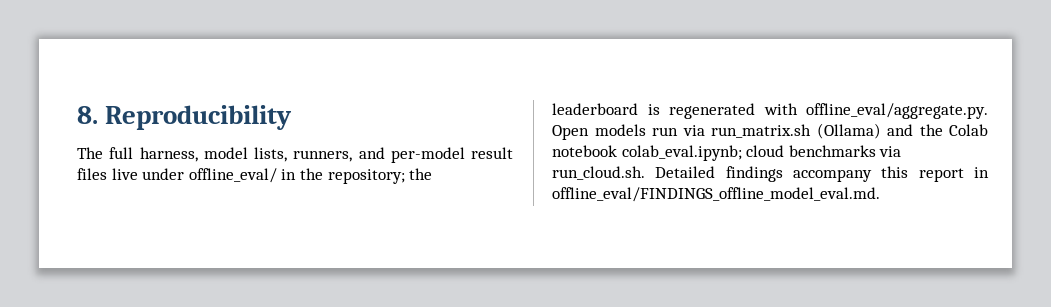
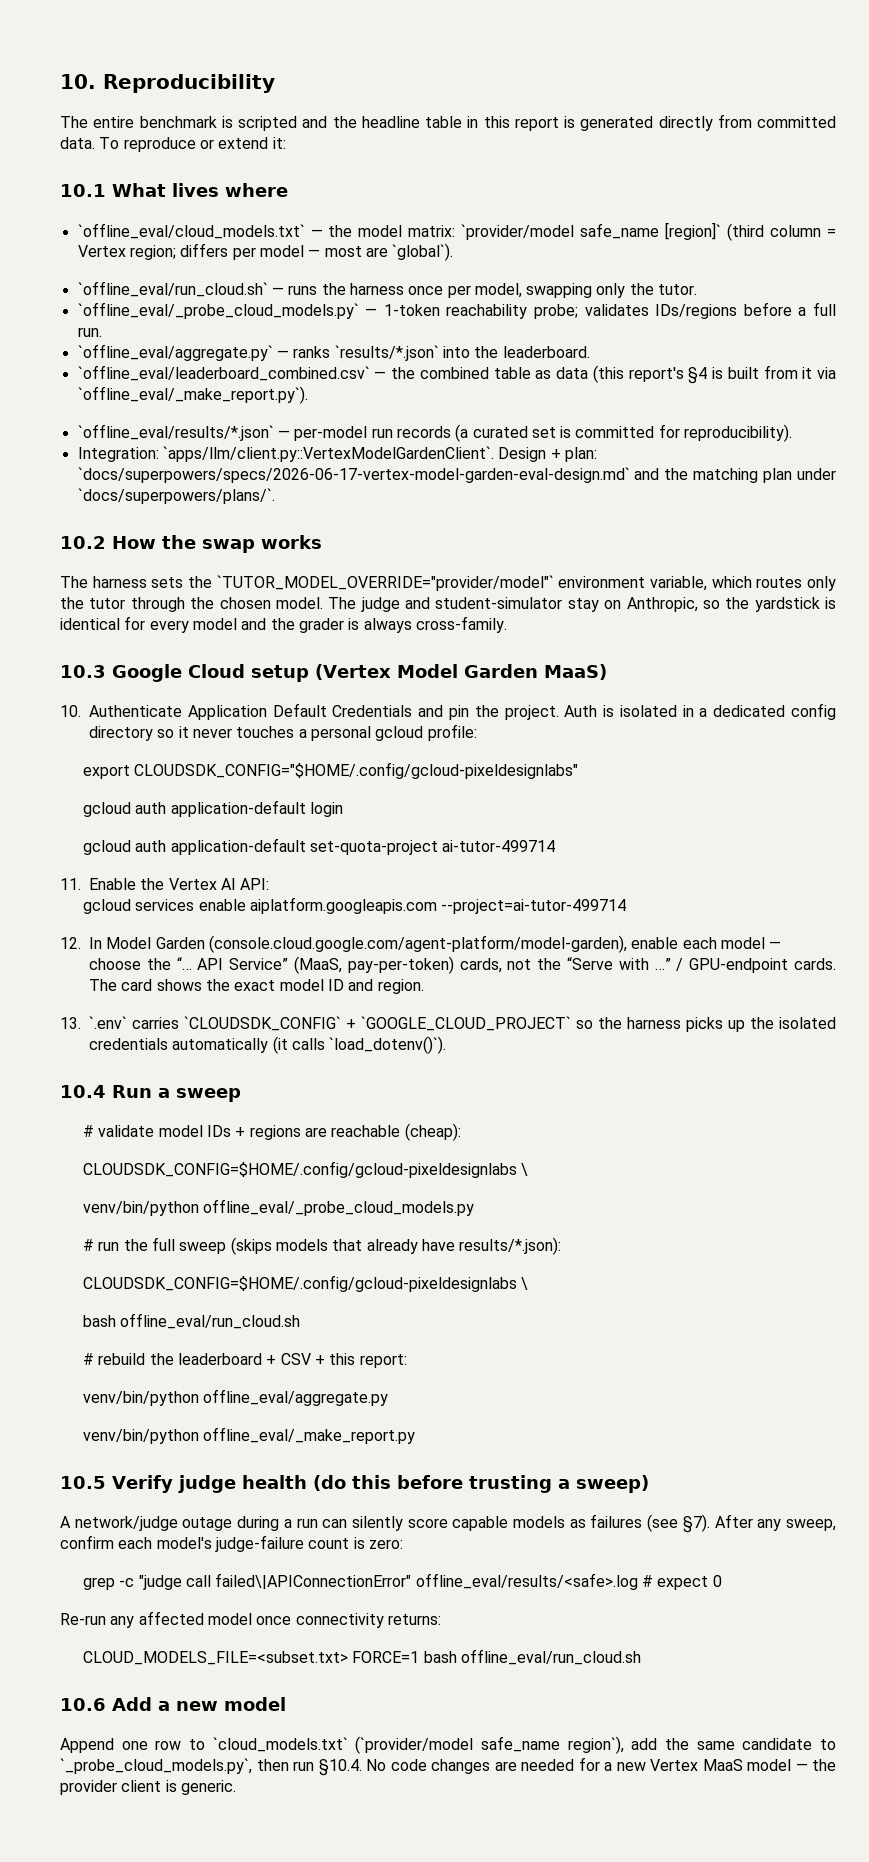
[77,106,98,124] 8. -> [60,74,96,89] 10.
[109,147,513,163] [77,168,433,184] [552,103,988,119] [552,123,988,140] [552,145,902,161] [552,166,989,182] [552,187,880,202] full harness, model lists, runners, and per-model result files live under offline_eval/ in the repository; the leaderboard is regenerated with offline_eval/aggregate.py. Open models run via run_matrix.sh (Ollama) and the Colab notebook colab_eval.ipynb; cloud benchmarks via run_cloud.sh. Detailed findings accompany this report in offline_eval/FINDINGS_offline_model_eval.md. -> [93,114,836,131] [60,137,286,152] [60,183,288,197] [77,222,836,241] [77,243,454,261] [77,281,698,298] [77,302,837,319] [77,327,102,337] [77,344,590,361] [77,365,836,384] [77,386,308,404] [77,424,793,442] [77,446,597,462] [77,467,836,483] [77,488,275,504] [60,535,322,553] [60,575,836,591] [60,597,836,612] [60,616,507,633] [60,664,607,682] [60,703,837,720] [89,724,477,741] [83,762,579,779] [83,800,344,817] [83,838,556,855] [60,878,270,890] [83,897,627,914] [60,935,782,953] [89,956,836,974] [89,979,424,994] [60,1016,836,1032] [89,1036,447,1054] [60,1085,241,1102] [83,1123,461,1141] [83,1161,529,1178] [83,1199,475,1216] [83,1237,562,1255] [83,1275,529,1292] [83,1313,301,1329] [83,1353,407,1368] [83,1389,389,1406] [83,1427,416,1444] [60,1475,649,1493] [60,1514,837,1533] [60,1535,403,1552] [83,1573,722,1590] [60,1611,441,1628] [83,1649,642,1665] [60,1697,286,1711] [60,1736,836,1754] [60,1757,836,1776] [60,1780,236,1795] entire benchmark is scripted and the headline table in this report is generated directly from committed data. To reproduce or extend it: // 10.1 What lives where // `offline_eval/cloud_models.txt` — the model matrix: `provider/model safe_name [region]` (third column = Vertex region; differs per model — most are `global`). // `offline_eval/run_cloud.sh` — runs the harness once per model, swapping only the tutor. // `offline_eval/_probe_cloud_models.py` — 1-token reachability probe; validates IDs/regions before a full run. // `offline_eval/aggregate.py` — ranks `results/*.json` into the leaderboard. // `offline_eval/leaderboard_combined.csv` — the combined table as data (this report's §4 is built from it via `offline_eval/_make_report.py`). // `offline_eval/results/*.json` — per-model run records (a curated set is committed for reproducibility). // Integration: `apps/llm/client.py::VertexModelGardenClient`. Design + plan: `docs/superpowers/specs/2026-06-17-vertex-model-garden-eval-design.md` and the matching plan under `docs/superpowers/plans/`. // 10.2 How the swap works // The harness sets the `TUTOR_MODEL_OVERRIDE="provider/model"` environment variable, which routes only the tutor through the chosen model. The judge and student-simulator stay on Anthropic, so the yardstick is identical for every model and the grader is always cross-family. // 10.3 Google Cloud setup (Vertex Model Garden MaaS) // 10. Authenticate Application Default Credentials and pin the project. Auth is isolated in a dedicated config directory so it never touches a personal gcloud profile: // export CLOUDSDK_CONFIG="$HOME/.config/gcloud-pixeldesignlabs" // gcloud auth application-default login // gcloud auth application-default set-quota-project ai-tutor-499714 // 11. Enable the Vertex AI API: // gcloud services enable aiplatform.googleapis.com --project=ai-tutor-499714 // 12. In Model Garden (console.cloud.google.com/agent-platform/model-garden), enable each model — choose the “… API Service” (MaaS, pay-per-token) cards, not the “Serve with …” / GPU-endpoint cards. The card shows the exact model ID and region. // 13. `.env` carries `CLOUDSDK_CONFIG` + `GOOGLE_CLOUD_PROJECT` so the harness picks up the isolated credentials automatically (it calls `load_dotenv()`). // 10.4 Run a sweep // # validate model IDs + regions are reachable (cheap): // CLOUDSDK_CONFIG=$HOME/.config/gcloud-pixeldesignlabs \ // venv/bin/python offline_eval/_probe_cloud_models.py // # run the full sweep (skips models that already have results/*.json): // CLOUDSDK_CONFIG=$HOME/.config/gcloud-pixeldesignlabs \ // bash offline_eval/run_cloud.sh // # rebuild the leaderboard + CSV + this report: // venv/bin/python offline_eval/aggregate.py // venv/bin/python offline_eval/_make_report.py // 10.5 Verify judge health (do this before trusting a sweep) // A network/judge outage during a run can silently score capable models as failures (see §7). After any sweep, confirm each model's judge-failure count is zero: // grep -c "judge call failed\|APIConnectionError" offline_eval/results/<safe>.log # expect 0 // Re-run any affected model once connectivity returns: // CLOUD_MODELS_FILE=<subset.txt> FORCE=1 bash offline_eval/run_cloud.sh // 10.6 Add a new model // Append one row to `cloud_models.txt` (`provider/model safe_name region`), add the same candidate to `_probe_cloud_models.py`, then run §10.4. No code changes are needed for a new Vertex MaaS model — the provider client is generic.

